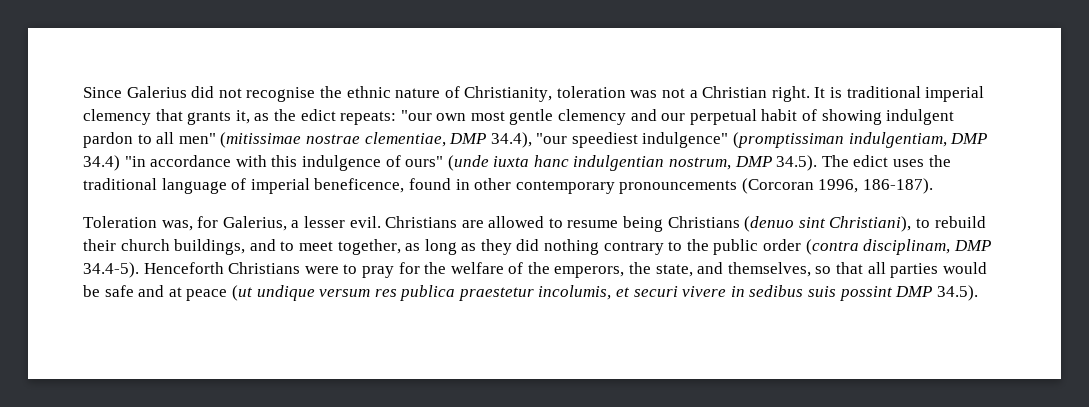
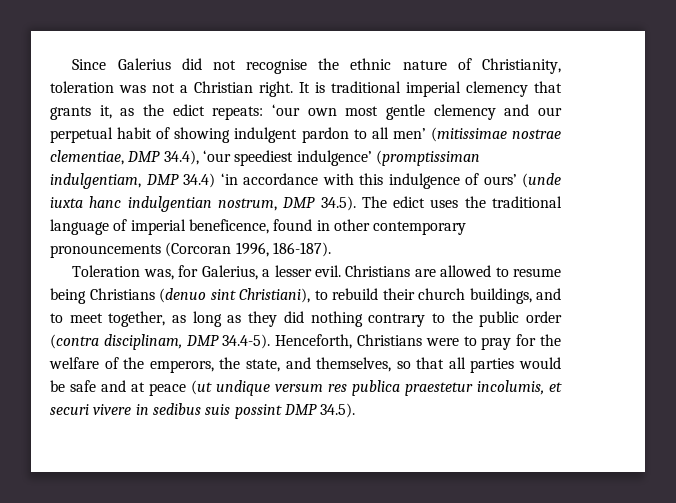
[400,110,432,121] "our -> [272,104,300,116] ‘our
[178,133,216,144] men" -> [392,128,426,139] men’
[536,132,729,148] "our speediest indulgence" -> [202,150,372,166] ‘our speediest indulgence’
[124,156,146,167] "in -> [220,173,238,185] ‘in
[405,156,444,167] ours" -> [483,174,517,185] ours’
[143,262,224,274] Henceforth -> [275,334,353,349] Henceforth,

